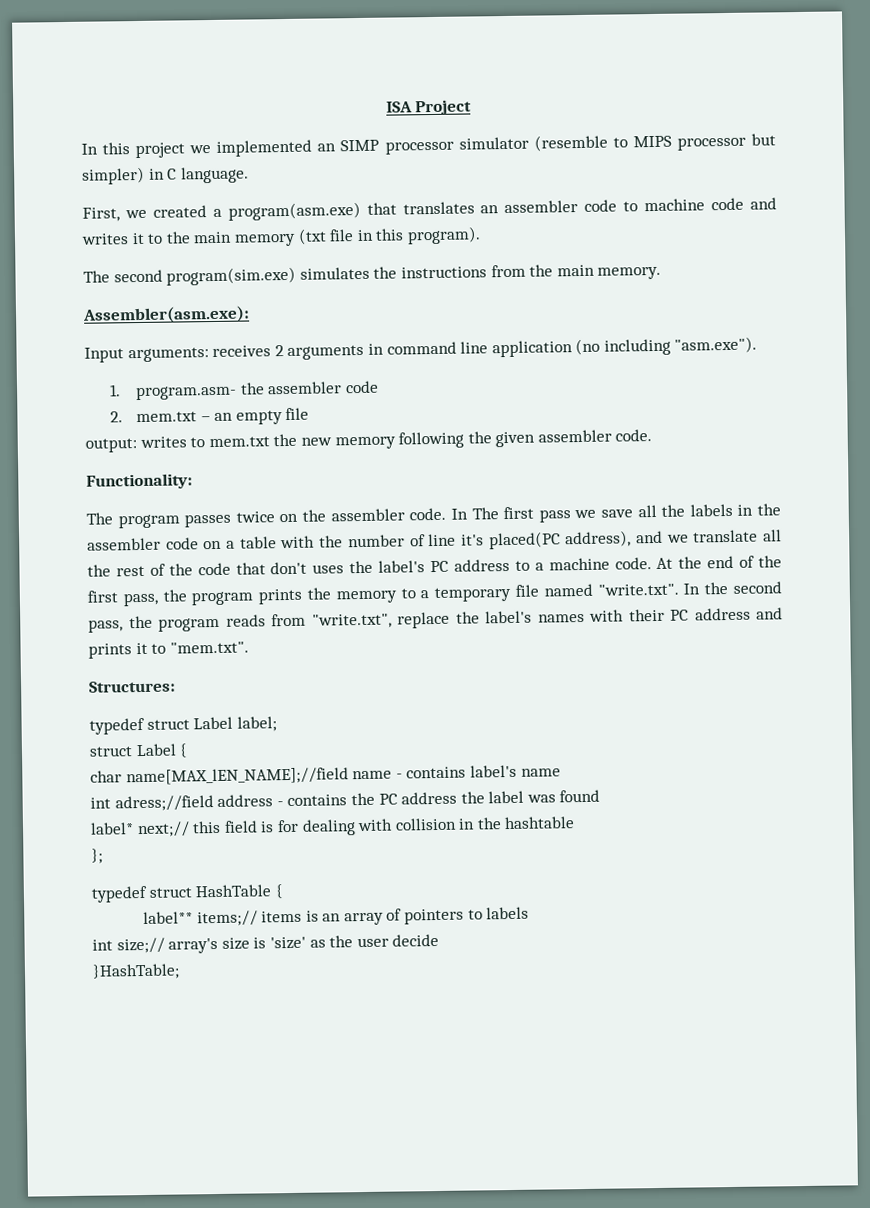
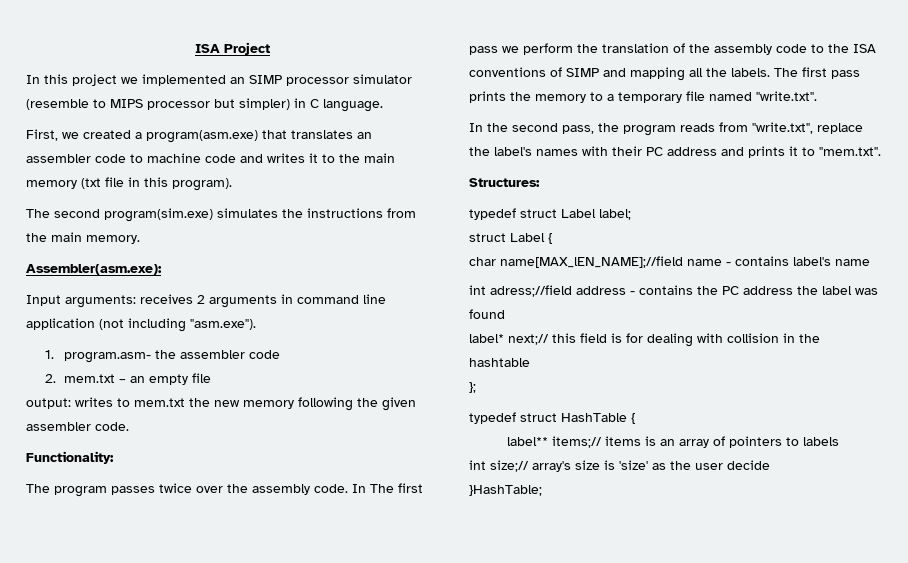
[575,338,601,356] (no -> [99,319,124,330] (not
[279,508,405,523] on the assembler -> [196,484,310,495] over the assembly
[600,503,781,518] [87,529,782,551] [87,555,782,577] [87,589,254,607] save all the labels in the assembler code on a table with the number of line it's placed(PC address), and we translate all the rest of the code that don't uses the label's PC address to a machine code. At the end of the first pass, the program -> [523,43,876,55] [469,67,860,81] perform the translation of the assembly code to the ISA conventions of SIMP and mapping all the labels. The first pass
(679, 589) none -> (817, 96) //

